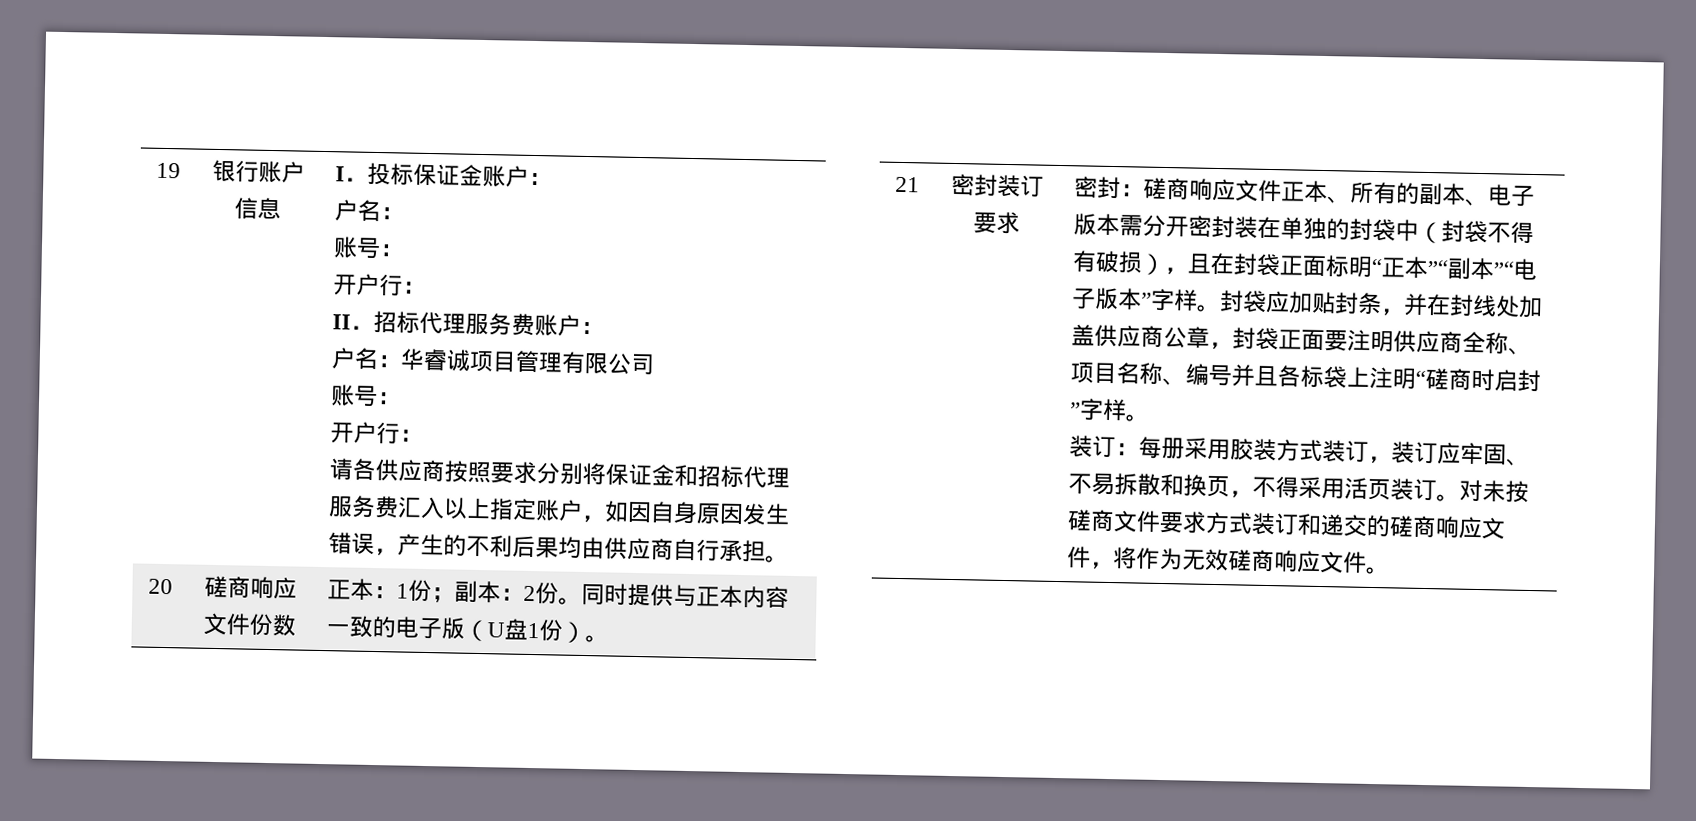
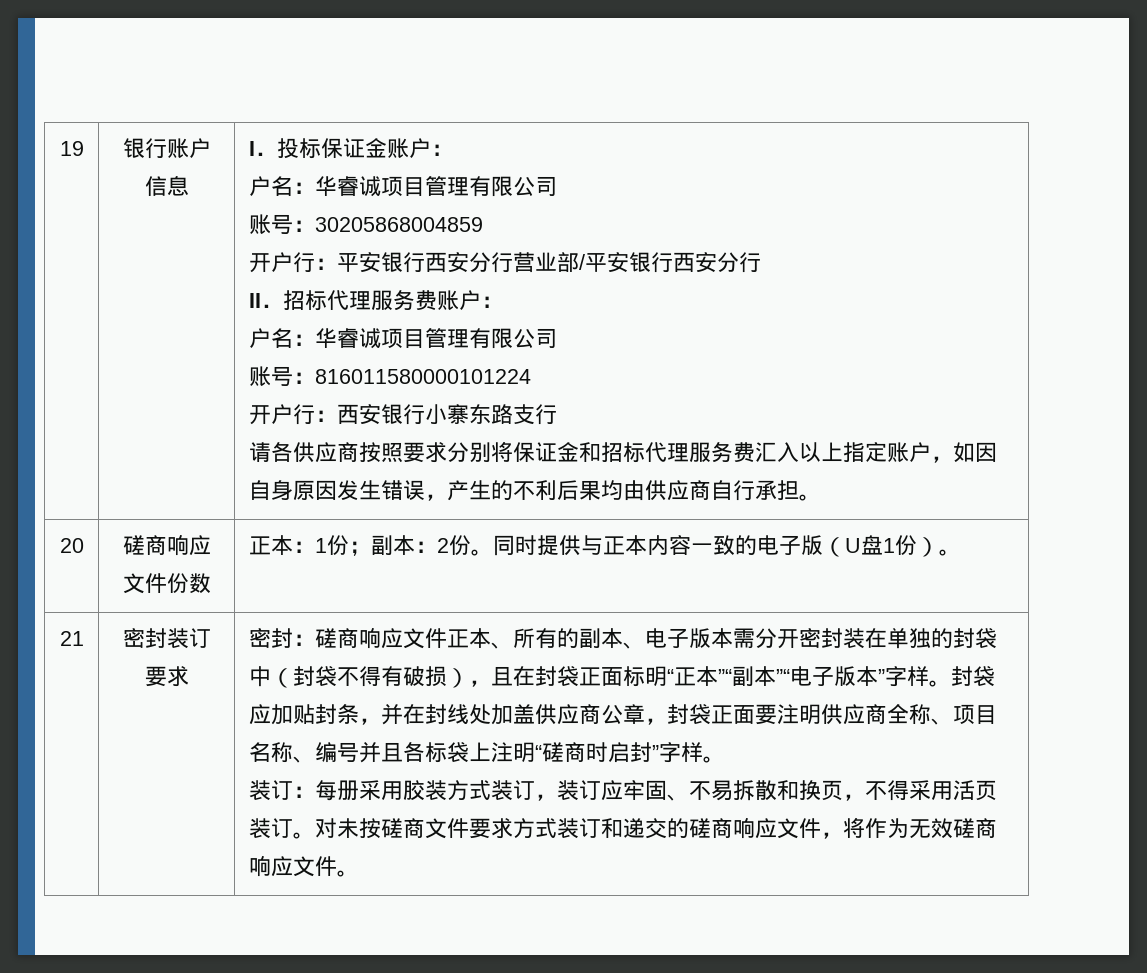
[332,236,404,260] [332,273,426,297] // 账号： // 开户行： -> [314,176,557,197] [248,214,483,235] [248,252,761,273] 华睿诚项目管理有限公司 // 账号：30205868004859 // 开户行：平安银行西安分行营业部/平安银行西安分行
[329,421,423,445] // 开户行： -> [314,369,531,384] [248,404,557,425] 816011580000101224 // 开户行：西安银行小寨东路支行

